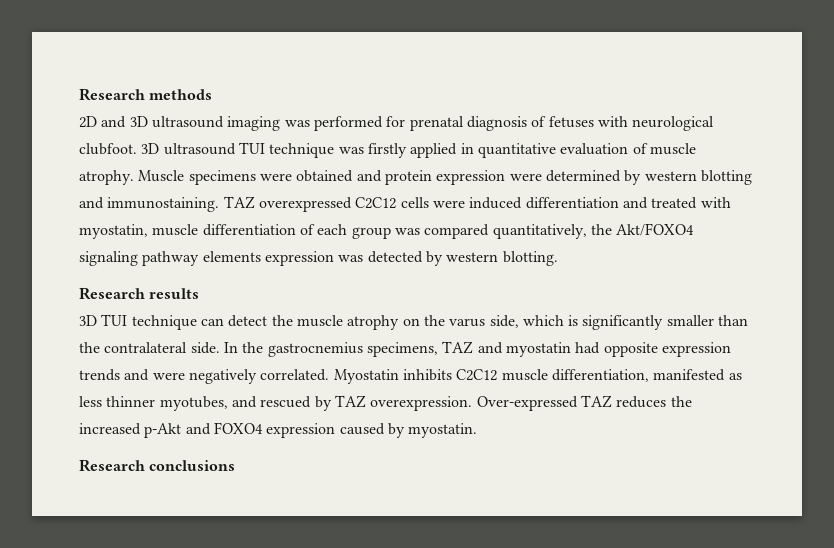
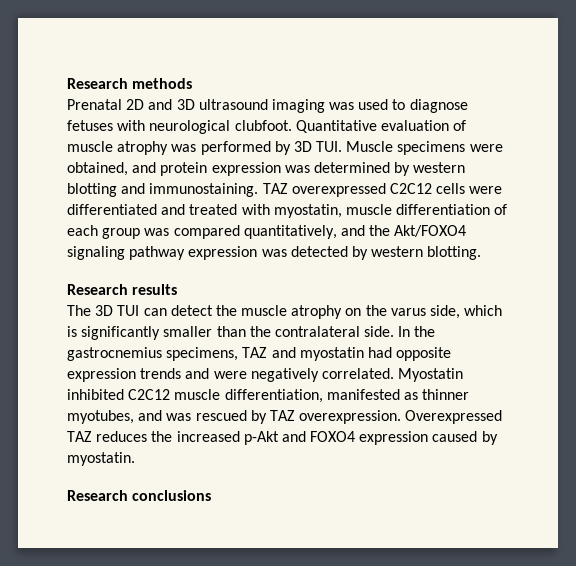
(213, 94) none -> [67,99,122,110] Prenatal
[313,116,715,131] [79,142,696,158] [79,170,134,185] performed for prenatal diagnosis of fetuses with neurological clubfoot. 3D ultrasound TUI technique was firstly applied in quantitative evaluation of muscle atrophy. -> [358,99,468,113] [67,120,467,134] [67,141,343,155] used to diagnose fetuses with neurological clubfoot. Quantitative evaluation of muscle atrophy was performed by 3D TUI.
[296,170,354,182] obtained -> [67,162,128,176] obtained,
[509,173,542,181] were -> [284,165,310,173] was
[469,197,619,209] induced differentiation -> [67,204,157,215] differentiated
(587, 231) none -> [340,225,365,236] and
[202,251,261,262] elements -> (186, 253) none
(200, 293) none -> [67,305,91,316] The
[131,315,197,330] technique -> (140, 310) none
[402,369,452,381] inhibits -> [67,389,124,400] inhibited
[79,396,102,407] less -> (418, 396) none
(257, 402) none -> [166,413,192,421] was
[476,396,578,411] Over-expressed -> [405,410,503,424] Overexpressed

